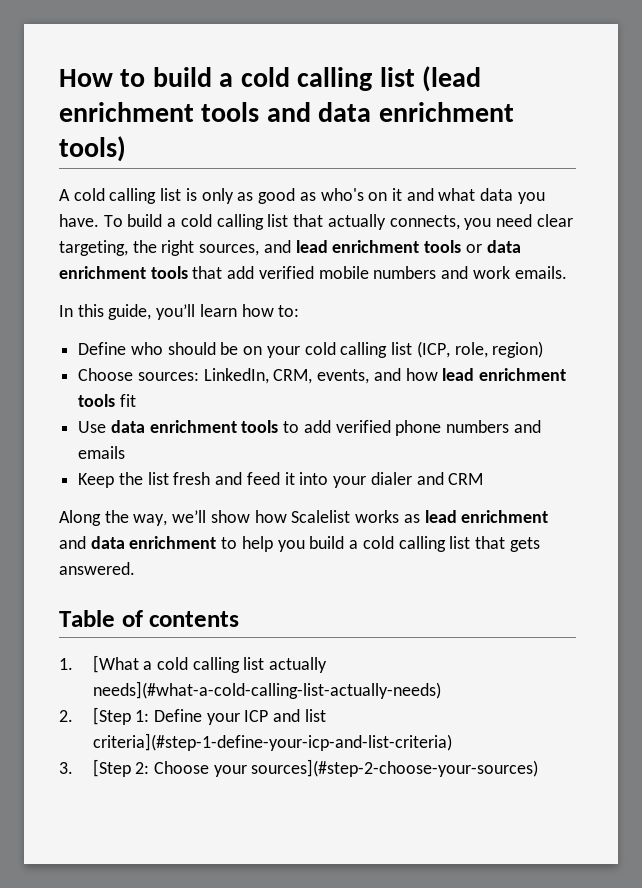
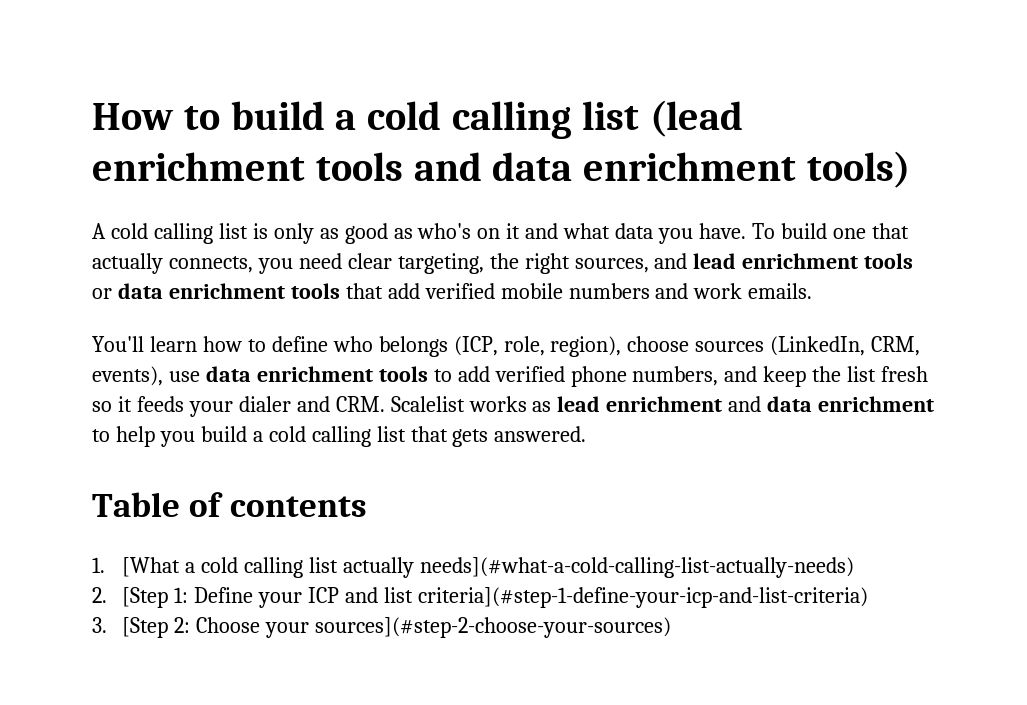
[167,214,289,230] a cold calling list -> [832,228,866,239] one
[59,304,300,320] [78,341,544,358] [78,368,567,384] [78,394,136,407] [78,421,107,433] In this guide, you’ll learn how to: // Define who should be on your cold calling list (ICP, role, region) // Choose sources: LinkedIn, CRM, events, and how lead enrichment tools fit // Use -> [92,336,921,357] [92,366,200,386] You'll learn how to define who belongs (ICP, role, region), choose sources (LinkedIn, CRM, events), use
[446,420,541,433] [78,446,126,459] [78,472,484,488] [59,510,287,526] numbers and emails // Keep the list fresh and feed it into your dialer and CRM // Along the way, we’ll show how -> [632,366,929,387] [92,396,385,417] numbers, and keep the list fresh so it feeds your dialer and CRM.

